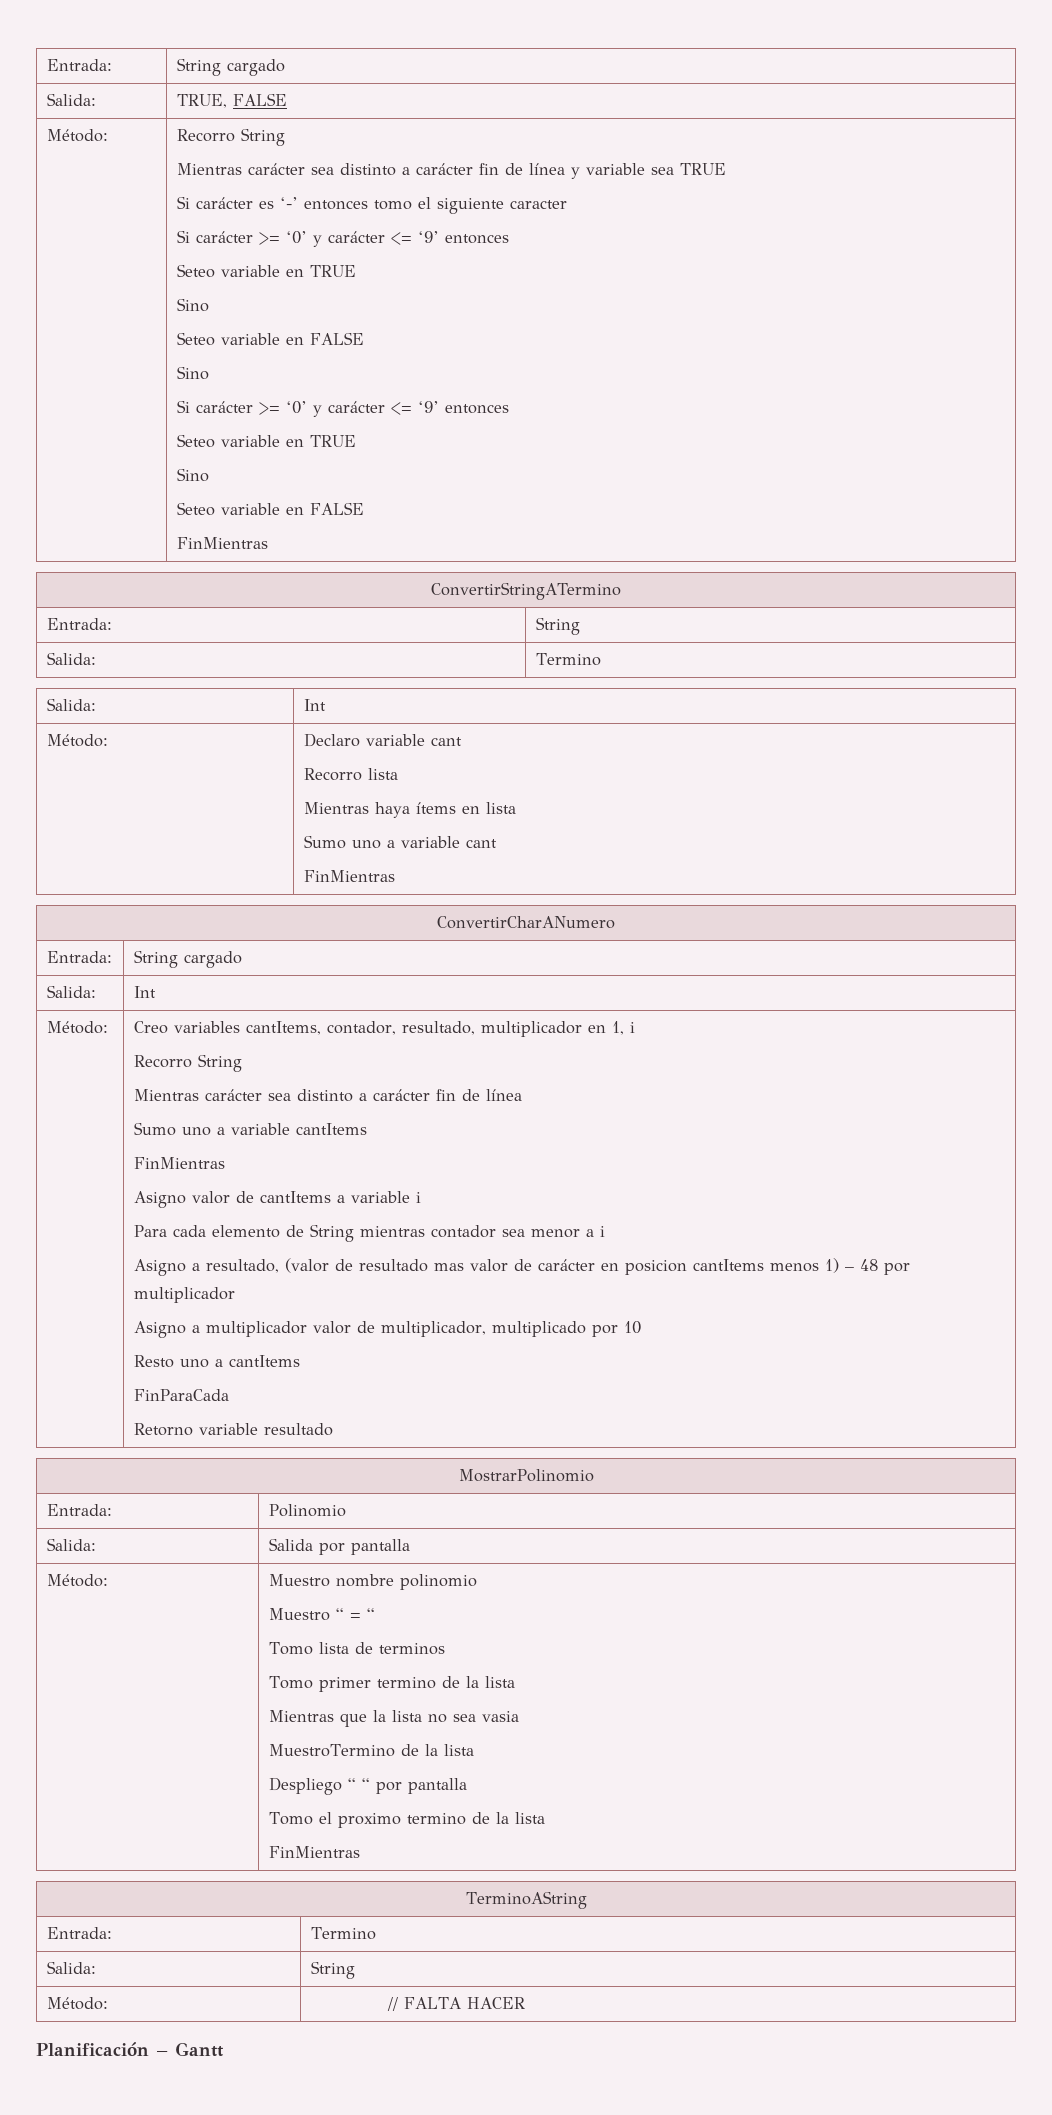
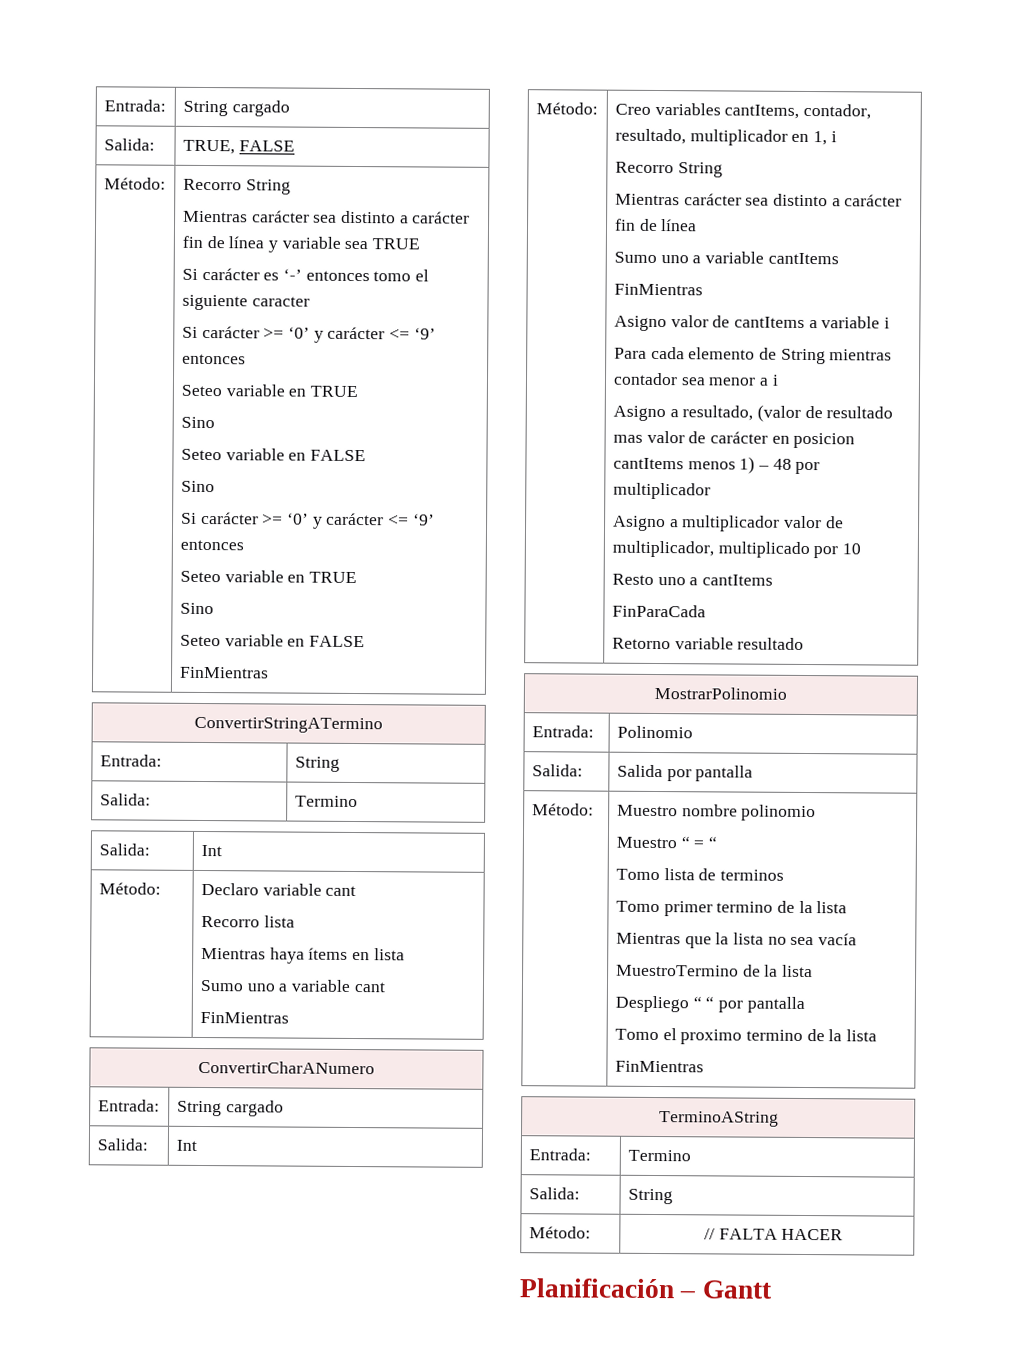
[481,1711,519,1722] vasia -> [818,933,858,946] vacía

